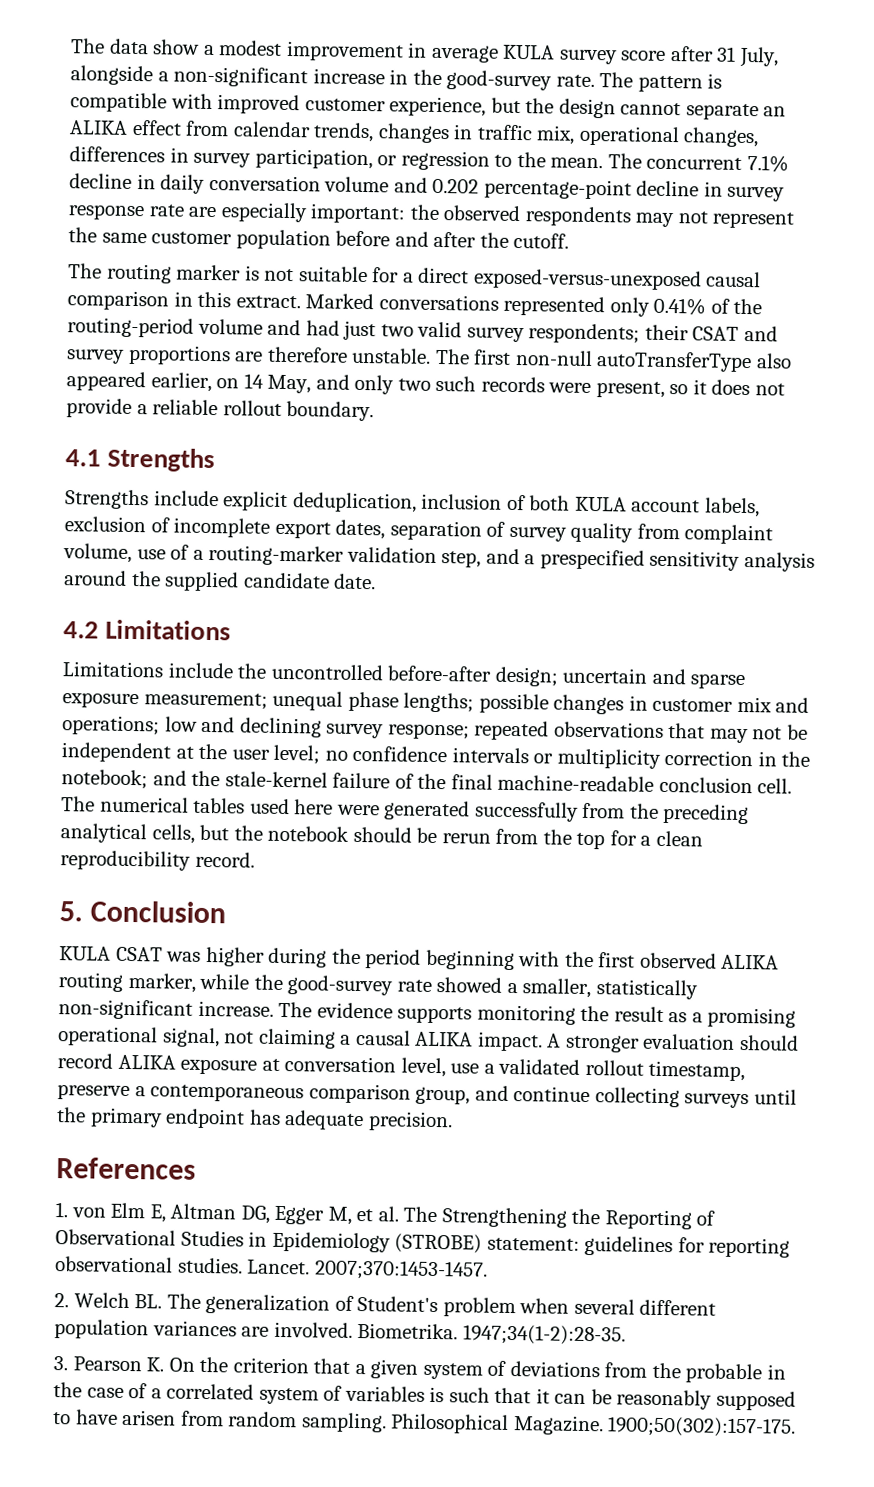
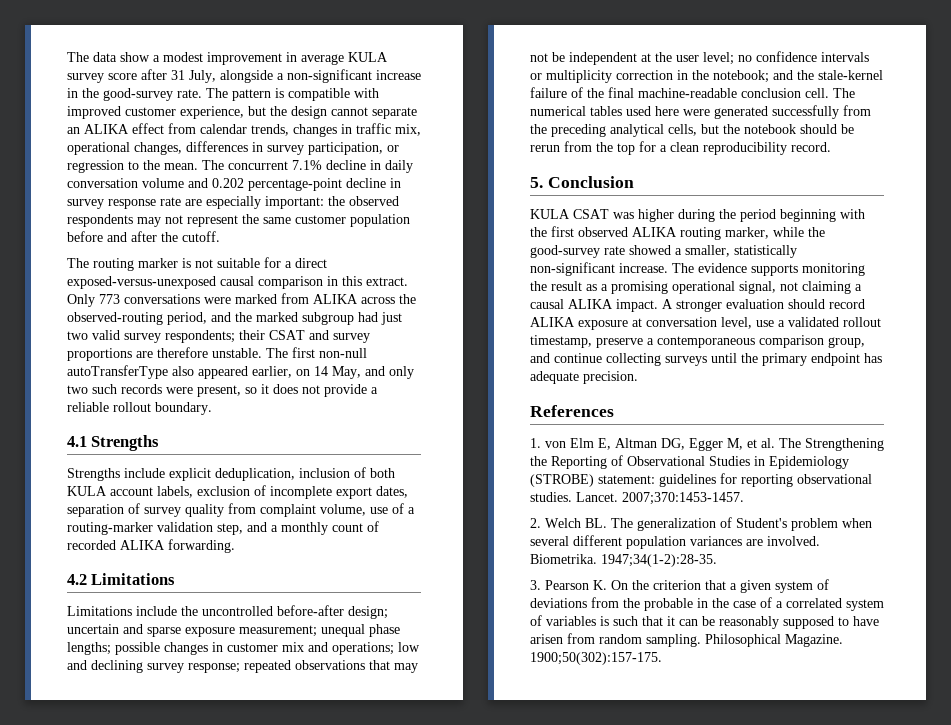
[305,293,763,317] [67,317,302,338] Marked conversations represented only 0.41% of the routing-period volume and -> [67,293,416,307] [67,312,354,325] Only 773 conversations were marked from ALIKA across the observed-routing period, and the marked subgroup
[539,549,815,572] [64,570,377,592] prespecified sensitivity analysis around the supplied candidate date. -> [281,521,379,535] [67,539,235,553] monthly count of recorded ALIKA forwarding.

